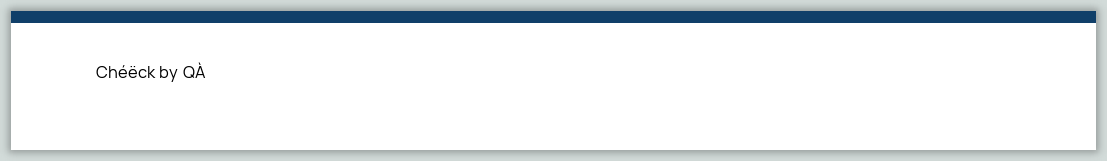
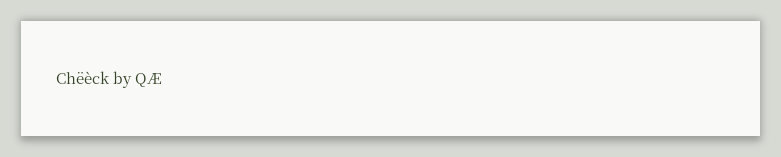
[96,62,206,82] Chéëck by QÀ -> [56,71,163,88] Chëèck by QÆ

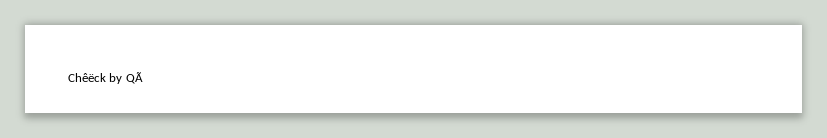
[56,71,163,88] Chëèck by QÆ -> [68,72,143,84] Chêëck by QÃ

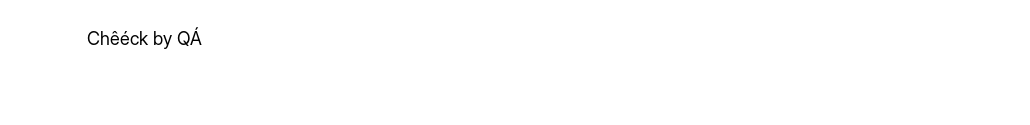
[68,72,143,84] Chêëck by QÃ -> [87,27,202,49] Chêéck by QÁ

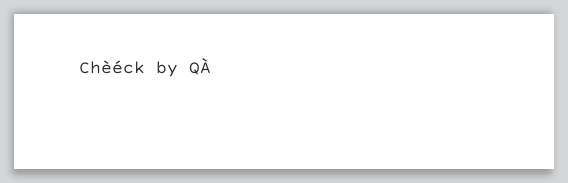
[87,27,202,49] Chêéck by QÁ -> [79,58,211,77] Chèéck by QÀ

